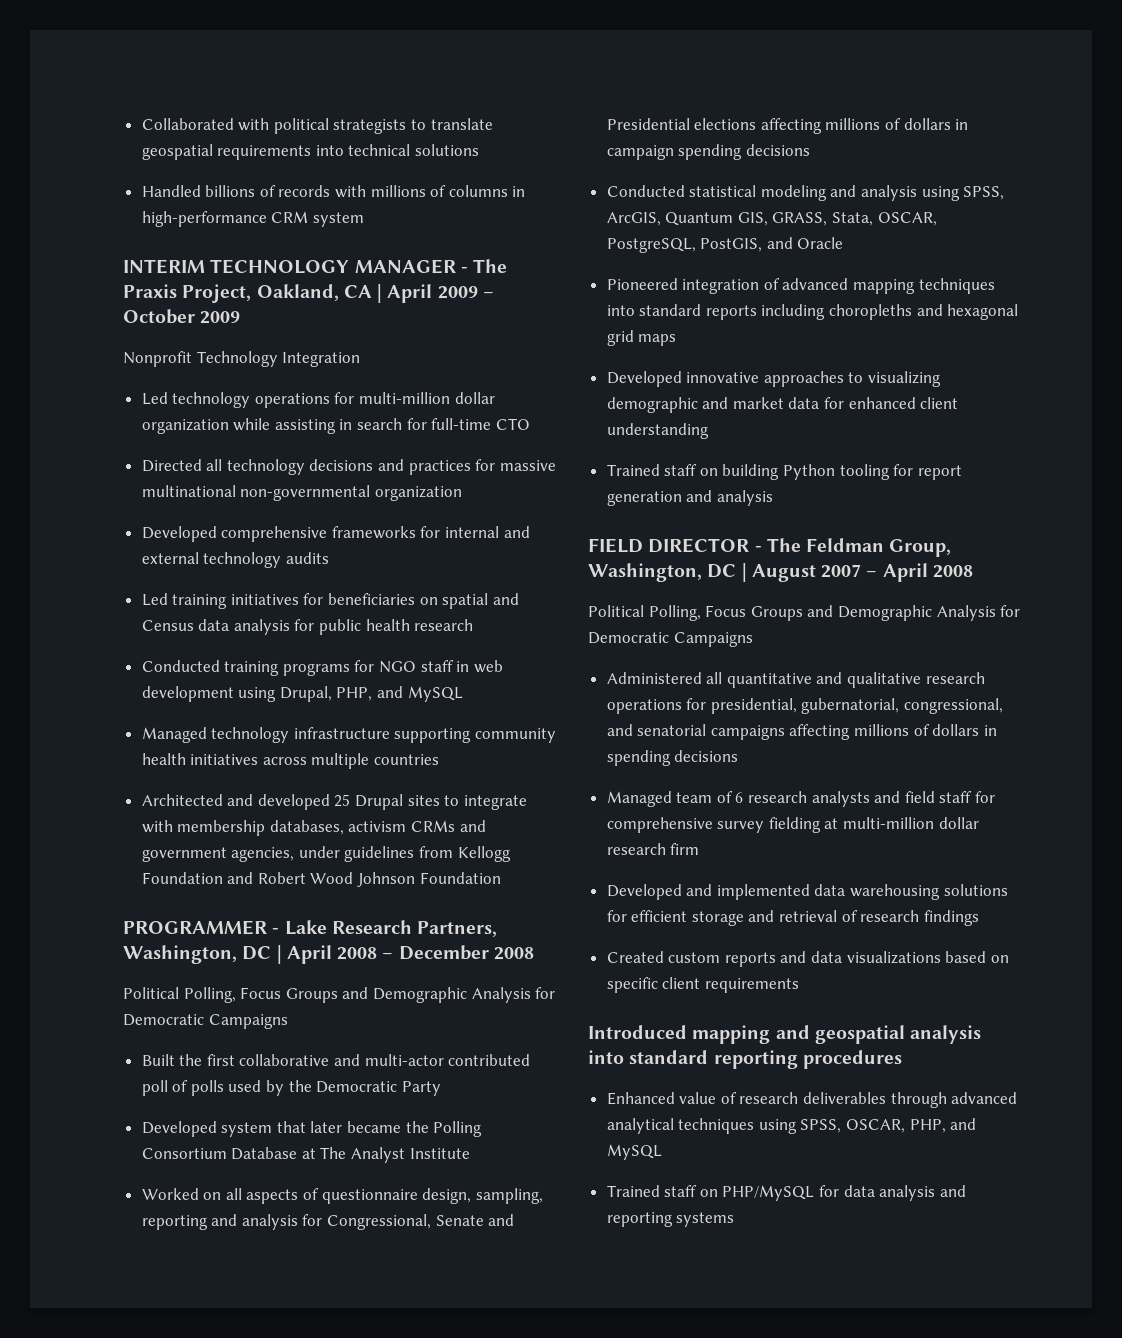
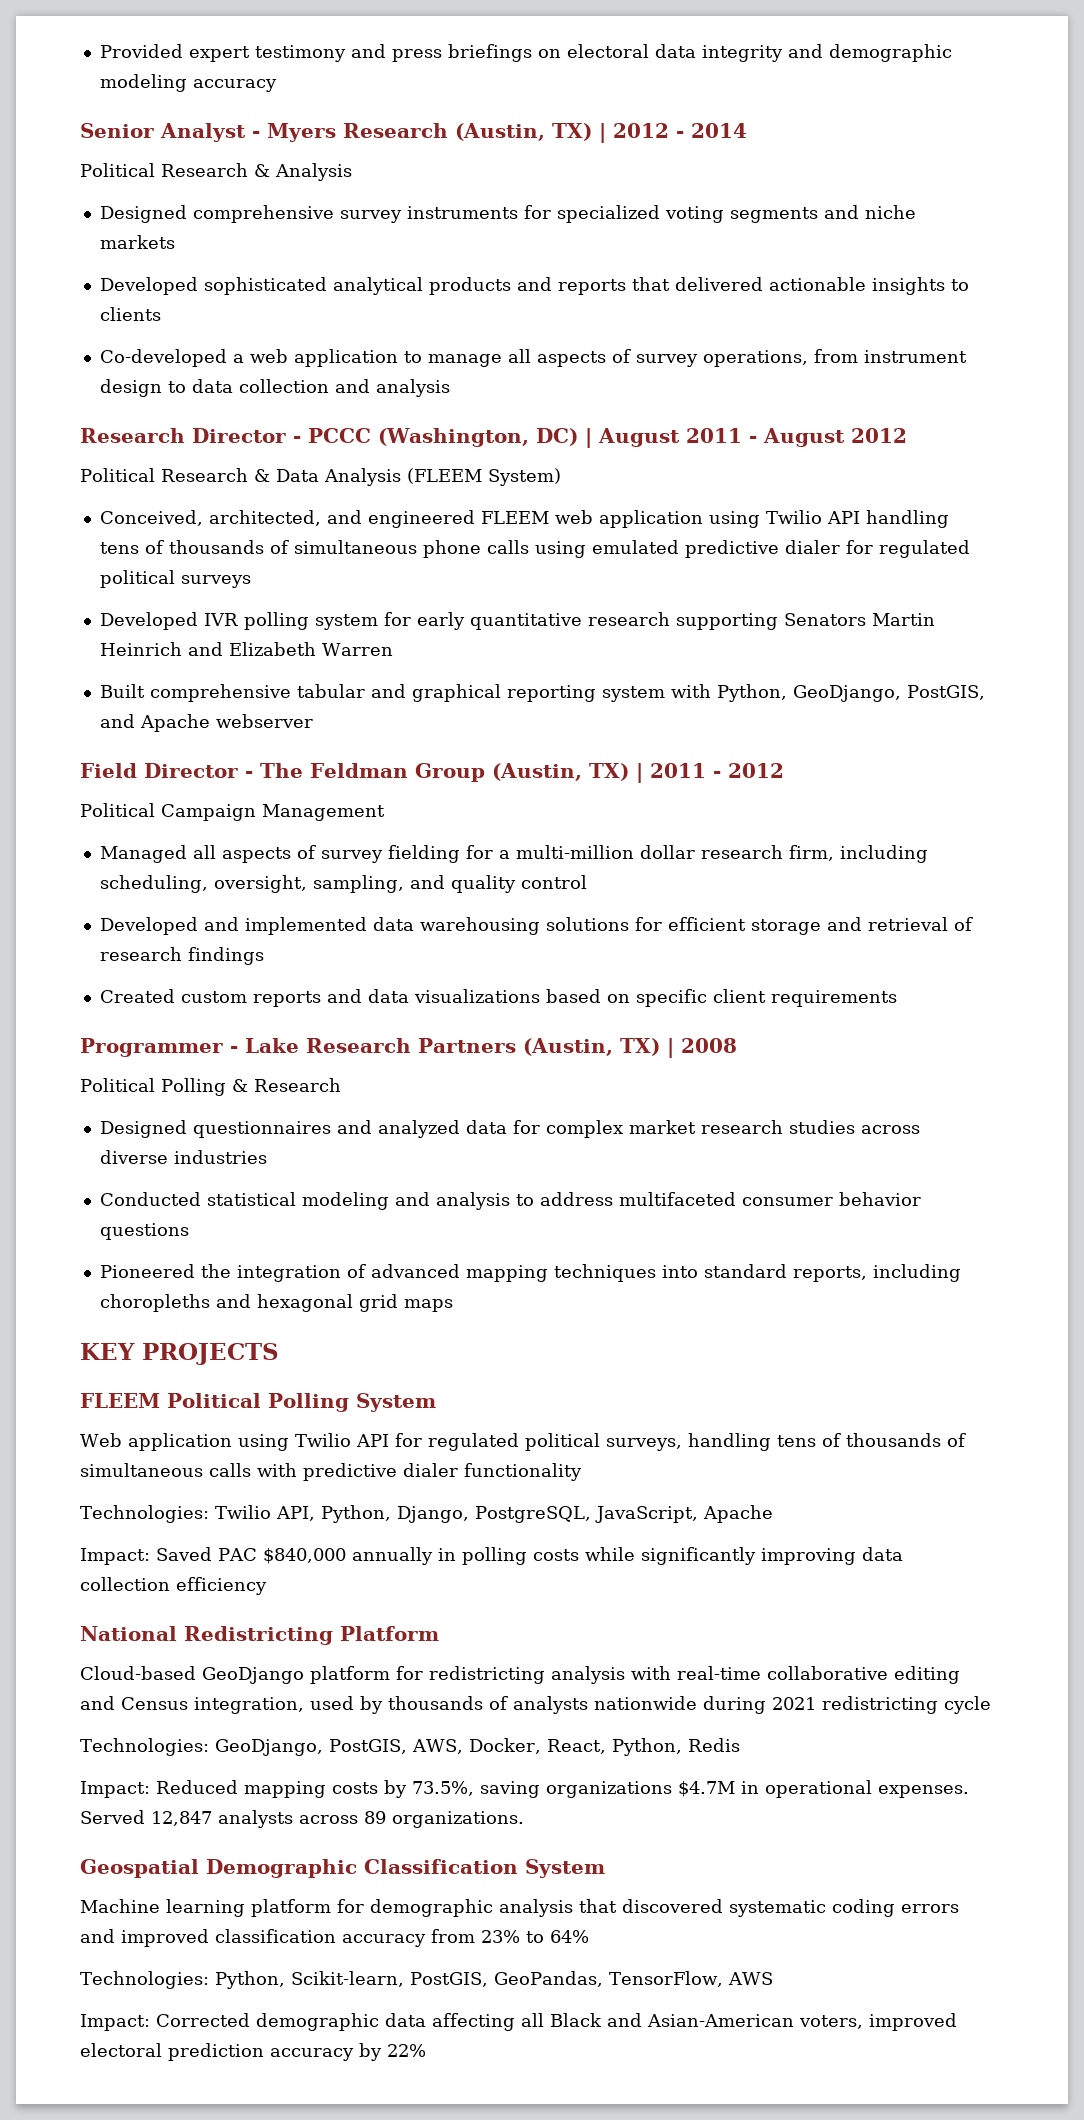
[141,118,493,134] [141,144,480,160] [141,185,526,198] [141,211,364,227] [123,259,508,274] [123,284,494,303] [123,309,241,324] [123,351,361,367] [141,392,495,408] [141,418,530,434] [141,459,556,475] [141,485,462,501] [141,526,530,542] [141,552,329,568] [141,593,519,609] [141,619,474,635] [141,660,503,676] [141,686,463,702] [141,727,557,743] [141,753,440,769] [141,794,527,810] [141,820,486,836] [141,846,511,862] [141,872,501,887] [123,920,498,937] [123,945,534,964] [123,987,556,1003] [123,1014,288,1029] [141,1054,531,1066] [141,1080,441,1096] [141,1121,483,1137] [141,1147,470,1163] [141,1188,543,1204] [141,1214,515,1230] [606,118,969,134] [606,144,810,160] [606,185,1005,201] [606,212,937,226] [606,237,844,253] [606,278,995,294] [606,304,1019,320] [606,330,677,346] [606,371,942,387] [606,397,959,413] [606,423,709,439] [606,464,962,480] [606,490,773,506] [588,538,952,557] [588,563,973,582] [588,605,1021,621] [588,632,753,647] [606,672,985,688] [606,698,1004,714] [606,724,997,740] [606,750,739,766] [606,791,996,807] [606,817,979,833] [606,843,700,855] Collaborated with political strategists to translate geospatial requirements into technical solutions // Handled billions of records with millions of columns in high-performance CRM system // INTERIM TECHNOLOGY MANAGER - The Praxis Project, Oakland, CA | April 2009 – October 2009 // Nonprofit Technology Integration // Led technology operations for multi-million dollar organization while assisting in search for full-time CTO // Directed all technology decisions and practices for massive multinational non-governmental organization // Developed comprehensive frameworks for internal and external technology audits // Led training initiatives for beneficiaries on spatial and Census data analysis for public health research // Conducted training programs for NGO staff in web development using Drupal, PHP, and MySQL // Managed technology infrastructure supporting community health initiatives across multiple countries // Architected and developed 25 Drupal sites to integrate with membership databases, activism CRMs and government agencies, under guidelines from Kellogg Foundation and Robert Wood Johnson Foundation // PROGRAMMER - Lake Research Partners, Washington, DC | April 2008 – December 2008 // Political Polling, Focus Groups and Demographic Analysis for Democratic Campaigns // Built the first collaborative and multi-actor contributed poll of polls used by the Democratic Party // Developed system that later became the Polling Consortium Database at The Analyst Institute // Worked on all aspects of questionnaire design, sampling, reporting and analysis for Congressional, Senate and Presidential elections affecting millions of dollars in campaign spending decisions // Conducted statistical modeling and analysis using SPSS, ArcGIS, Quantum GIS, GRASS, Stata, OSCAR, PostgreSQL, PostGIS, and Oracle // Pioneered integration of advanced mapping techniques into standard reports including choropleths and hexagonal grid maps // Developed innovative approaches to visualizing demographic and market data for enhanced client understanding // Trained staff on building Python tooling for report generation and analysis // FIELD DIRECTOR - The Feldman Group, Washington, DC | August 2007 – April 2008 // Political Polling, Focus Groups and Demographic Analysis for Democratic Campaigns // Administered all quantitative and qualitative research operations for presidential, gubernatorial, congressional, and senatorial campaigns affecting millions of dollars in spending decisions // Managed team of 6 research analysts and field staff for comprehensive survey fielding at multi-million dollar research firm -> [99,44,952,62] [99,74,277,92] [80,123,747,143] [80,163,352,181] [99,205,916,223] [99,235,175,249] [99,277,969,295] [99,307,161,321] [99,349,967,367] [99,379,450,397] [80,428,907,448] [80,468,561,486] [99,510,949,528] [99,540,970,558] [99,570,251,588] [99,612,935,630] [99,642,393,656] [99,684,985,702] [99,714,313,732] [80,763,784,783] [80,803,385,821] [99,845,928,863] [99,875,587,893] Provided expert testimony and press briefings on electoral data integrity and demographic modeling accuracy // Senior Analyst - Myers Research (Austin, TX) | 2012 - 2014 // Political Research & Analysis // Designed comprehensive survey instruments for specialized voting segments and niche markets // Developed sophisticated analytical products and reports that delivered actionable insights to clients // Co-developed a web application to manage all aspects of survey operations, from instrument design to data collection and analysis // Research Director - PCCC (Washington, DC) | August 2011 - August 2012 // Political Research & Data Analysis (FLEEM System) // Conceived, architected, and engineered FLEEM web application using Twilio API handling tens of thousands of simultaneous phone calls using emulated predictive dialer for regulated political surveys // Developed IVR polling system for early quantitative research supporting Senators Martin Heinrich and Elizabeth Warren // Built comprehensive tabular and graphical reporting system with Python, GeoDjango, PostGIS, and Apache webserver // Field Director - The Feldman Group (Austin, TX) | 2011 - 2012 // Political Campaign Management // Managed all aspects of survey fielding for a multi-million dollar research firm, including scheduling, oversight, sampling, and quality control
[588,1025,982,1044] [588,1050,902,1069] [606,1092,1018,1108] [606,1118,977,1134] [606,1144,662,1160] [606,1185,966,1201] [606,1212,735,1227] Introduced mapping and geospatial analysis into standard reporting procedures // Enhanced value of research deliverables through advanced analytical techniques using SPSS, OSCAR, PHP, and MySQL // Trained staff on PHP/MySQL for data analysis and reporting systems -> [80,1038,737,1058] [80,1078,341,1096] [99,1120,920,1138] [99,1150,267,1164] [99,1192,921,1210] [99,1223,189,1240] [99,1264,961,1282] [99,1294,453,1312] [80,1343,279,1365] [80,1393,436,1412] [80,1433,966,1451] [80,1463,582,1481] [80,1505,773,1523] [80,1547,903,1565] [80,1577,267,1595] [80,1626,439,1645] [80,1666,960,1684] [80,1696,991,1714] [80,1738,740,1756] [80,1780,969,1798] [80,1810,524,1828] [80,1859,605,1878] [80,1899,959,1917] [80,1929,589,1947] [80,1971,773,1989] [80,2013,957,2031] [80,2043,426,2061] Programmer - Lake Research Partners (Austin, TX) | 2008 // Political Polling & Research // Designed questionnaires and analyzed data for complex market research studies across diverse industries // Conducted statistical modeling and analysis to address multifaceted consumer behavior questions // Pioneered the integration of advanced mapping techniques into standard reports, including choropleths and hexagonal grid maps // KEY PROJECTS // FLEEM Political Polling System // Web application using Twilio API for regulated political surveys, handling tens of thousands of simultaneous calls with predictive dialer functionality // Technologies: Twilio API, Python, Django, PostgreSQL, JavaScript, Apache // Impact: Saved PAC $840,000 annually in polling costs while significantly improving data collection efficiency // National Redistricting Platform // Cloud-based GeoDjango platform for redistricting analysis with real-time collaborative editing and Census integration, used by thousands of analysts nationwide during 2021 redistricting cycle // Technologies: GeoDjango, PostGIS, AWS, Docker, React, Python, Redis // Impact: Reduced mapping costs by 73.5%, saving organizations $4.7M in operational expenses. Served 12,847 analysts across 89 organizations. // Geospatial Demographic Classification System // Machine learning platform for demographic analysis that discovered systematic coding errors and improved classification accuracy from 23% to 64% // Technologies: Python, Scikit-learn, PostGIS, GeoPandas, TensorFlow, AWS // Impact: Corrected demographic data affecting all Black and Asian-American voters, improved electoral prediction accuracy by 22%

